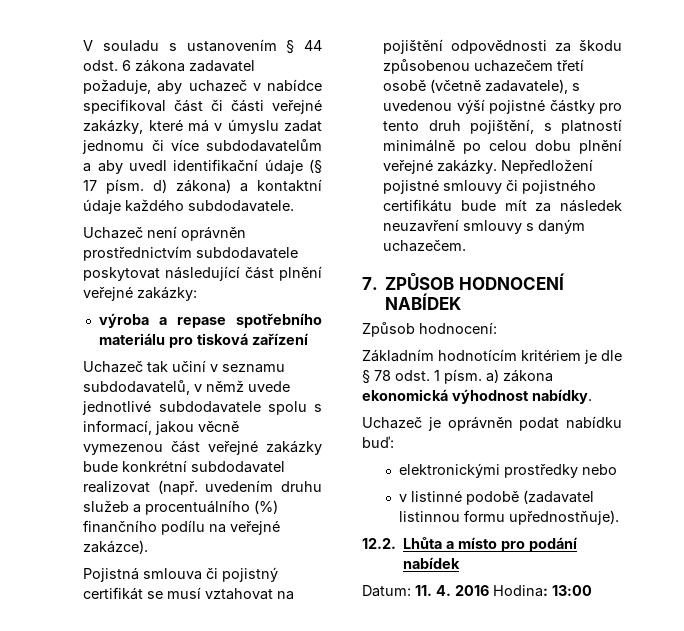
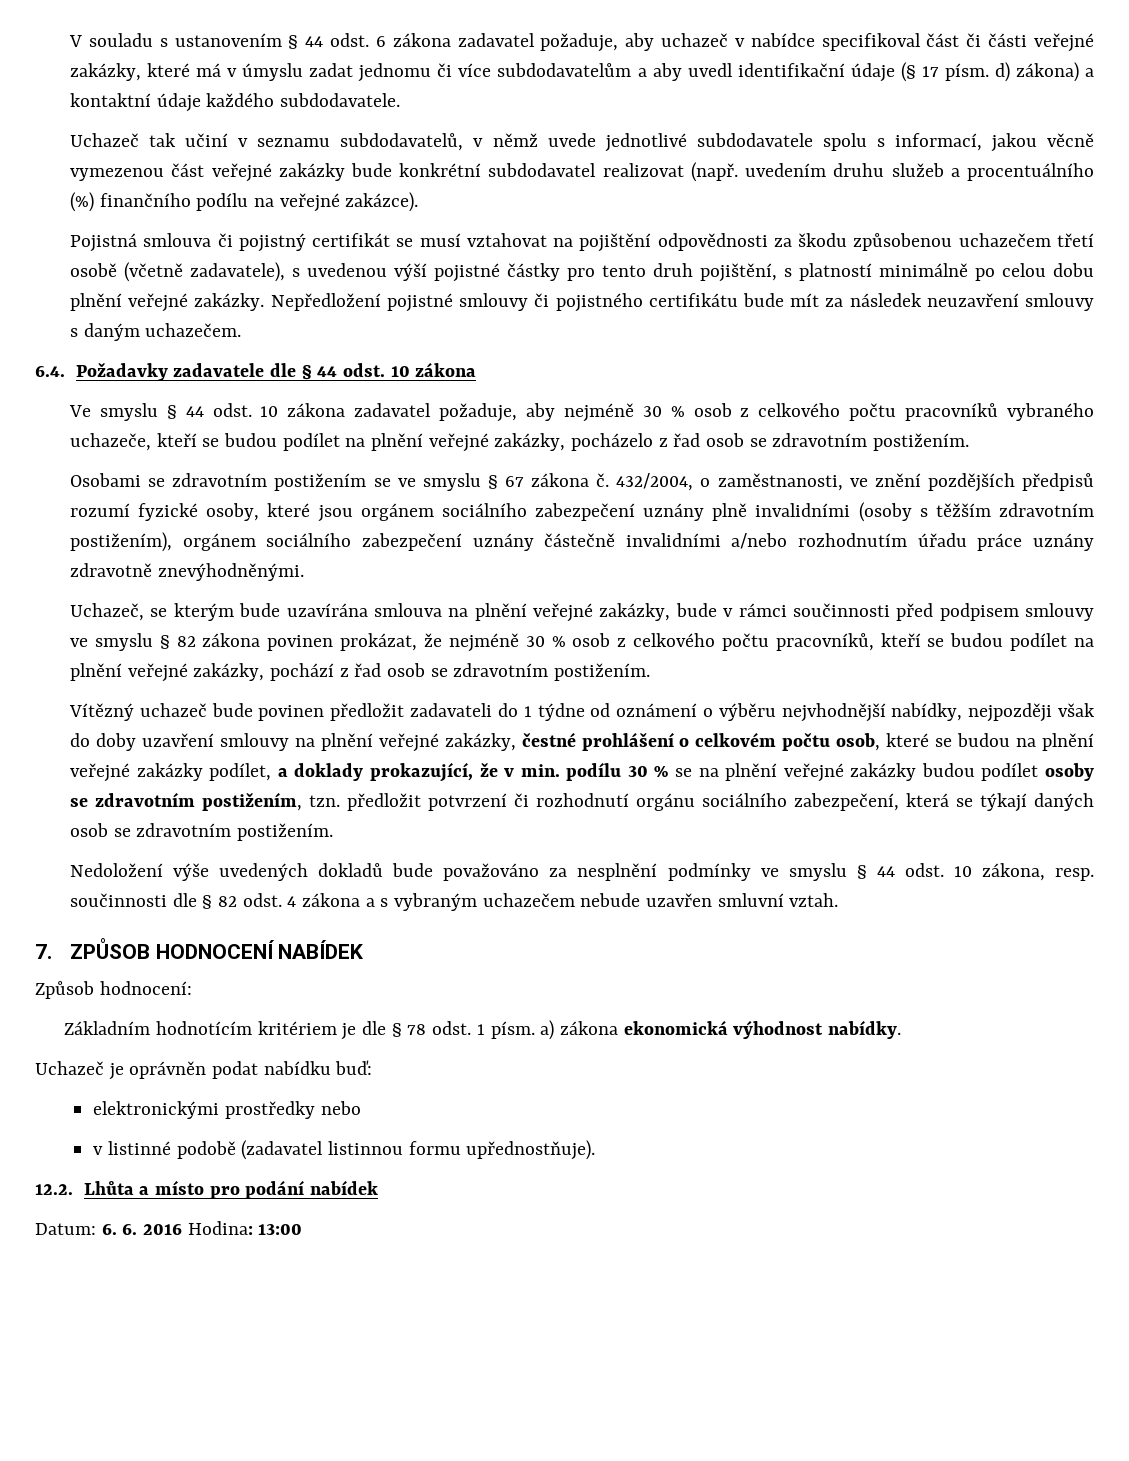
[83,226,247,241] [83,246,299,261] [83,266,322,281] [83,286,198,301] [99,313,322,328] [99,333,310,348] // Uchazeč není oprávněn prostřednictvím subdodavatele poskytovat následující část plnění veřejné zakázky: // výroba a repase spotřebního materiálu pro tisková zařízení -> (401, 100) none
(467, 246) none -> [35,362,477,381] [69,403,1094,422] [70,433,970,452] [70,473,1094,492] [70,502,1094,522] [70,532,1094,552] [70,563,304,581] [70,603,1094,622] [70,633,1094,652] [70,663,651,682] [69,703,1095,722] [70,732,1095,752] [70,762,1095,782] [70,792,1094,812] [70,823,334,841] [70,863,1094,881] [70,893,839,911] // 6.4. Požadavky zadavatele dle § 44 odst. 10 zákona // Ve smyslu § 44 odst. 10 zákona zadavatel požaduje, aby nejméně 30 % osob z celkového počtu pracovníků vybraného uchazeče, kteří se budou podílet na plnění veřejné zakázky, pocházelo z řad osob se zdravotním postižením. // Osobami se zdravotním postižením se ve smyslu § 67 zákona č. 432/2004, o zaměstnanosti, ve znění pozdějších předpisů rozumí fyzické osoby, které jsou orgánem sociálního zabezpečení uznány plně invalidními (osoby s těžším zdravotním postižením), orgánem sociálního zabezpečení uznány částečně invalidními a/nebo rozhodnutím úřadu práce uznány zdravotně znevýhodněnými. // Uchazeč, se kterým bude uzavírána smlouva na plnění veřejné zakázky, bude v rámci součinnosti před podpisem smlouvy ve smyslu § 82 zákona povinen prokázat, že nejméně 30 % osob z celkového počtu pracovníků, kteří se budou podílet na plnění veřejné zakázky, pochází z řad osob se zdravotním postižením. // Vítězný uchazeč bude povinen předložit zadavateli do 1 týdne od oznámení o výběru nejvhodnější nabídky, nejpozději však do doby uzavření smlouvy na plnění veřejné zakázky, čestné prohlášení o celkovém počtu osob, které se budou na plnění veřejné zakázky podílet, a doklady prokazující, že v min. podílu 30 % se na plnění veřejné zakázky budou podílet osoby se zdravotním postižením, tzn. předložit potvrzení či rozhodnutí orgánu sociálního zabezpečení, která se týkají daných osob se zdravotním postižením. // Nedoložení výše uvedených dokladů bude považováno za nesplnění podmínky ve smyslu § 44 odst. 10 zákona, resp. součinnosti dle § 82 odst. 4 zákona a s vybraným uchazečem nebude uzavřen smluvní vztah.
[415,585,451,596] 11. 4. -> [101,1224,138,1235] 6. 6.

